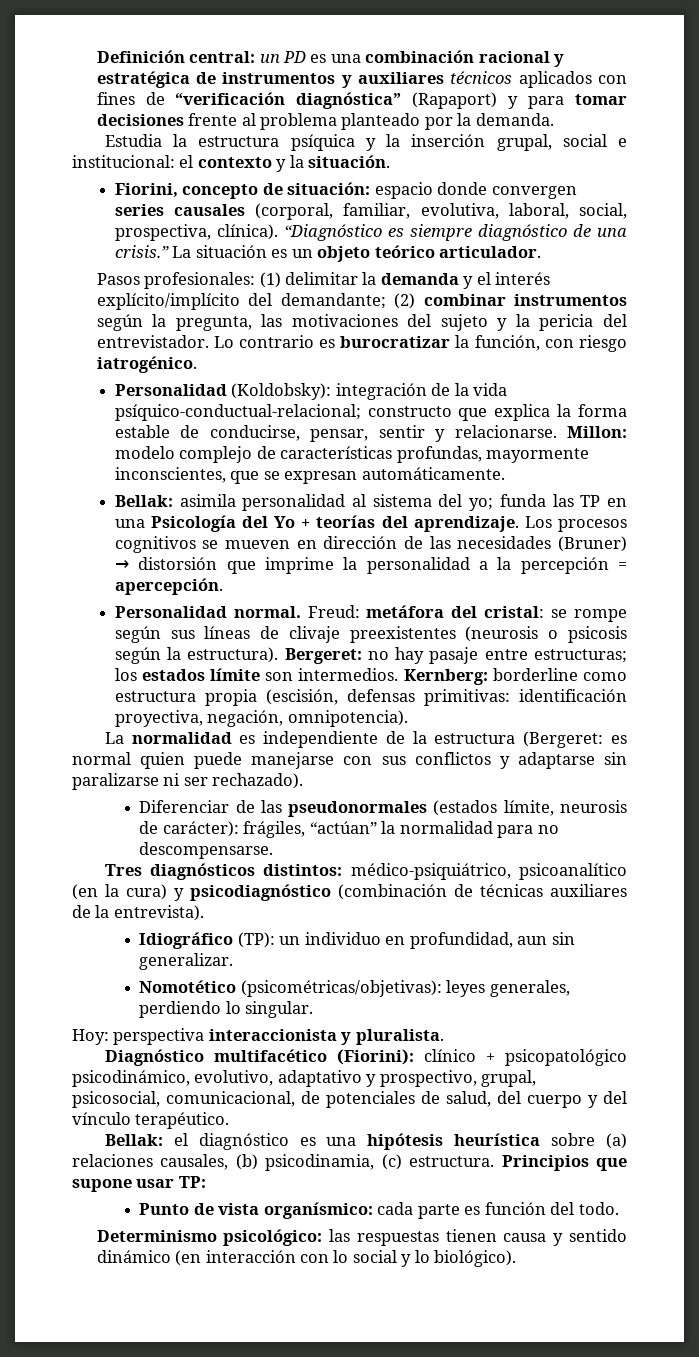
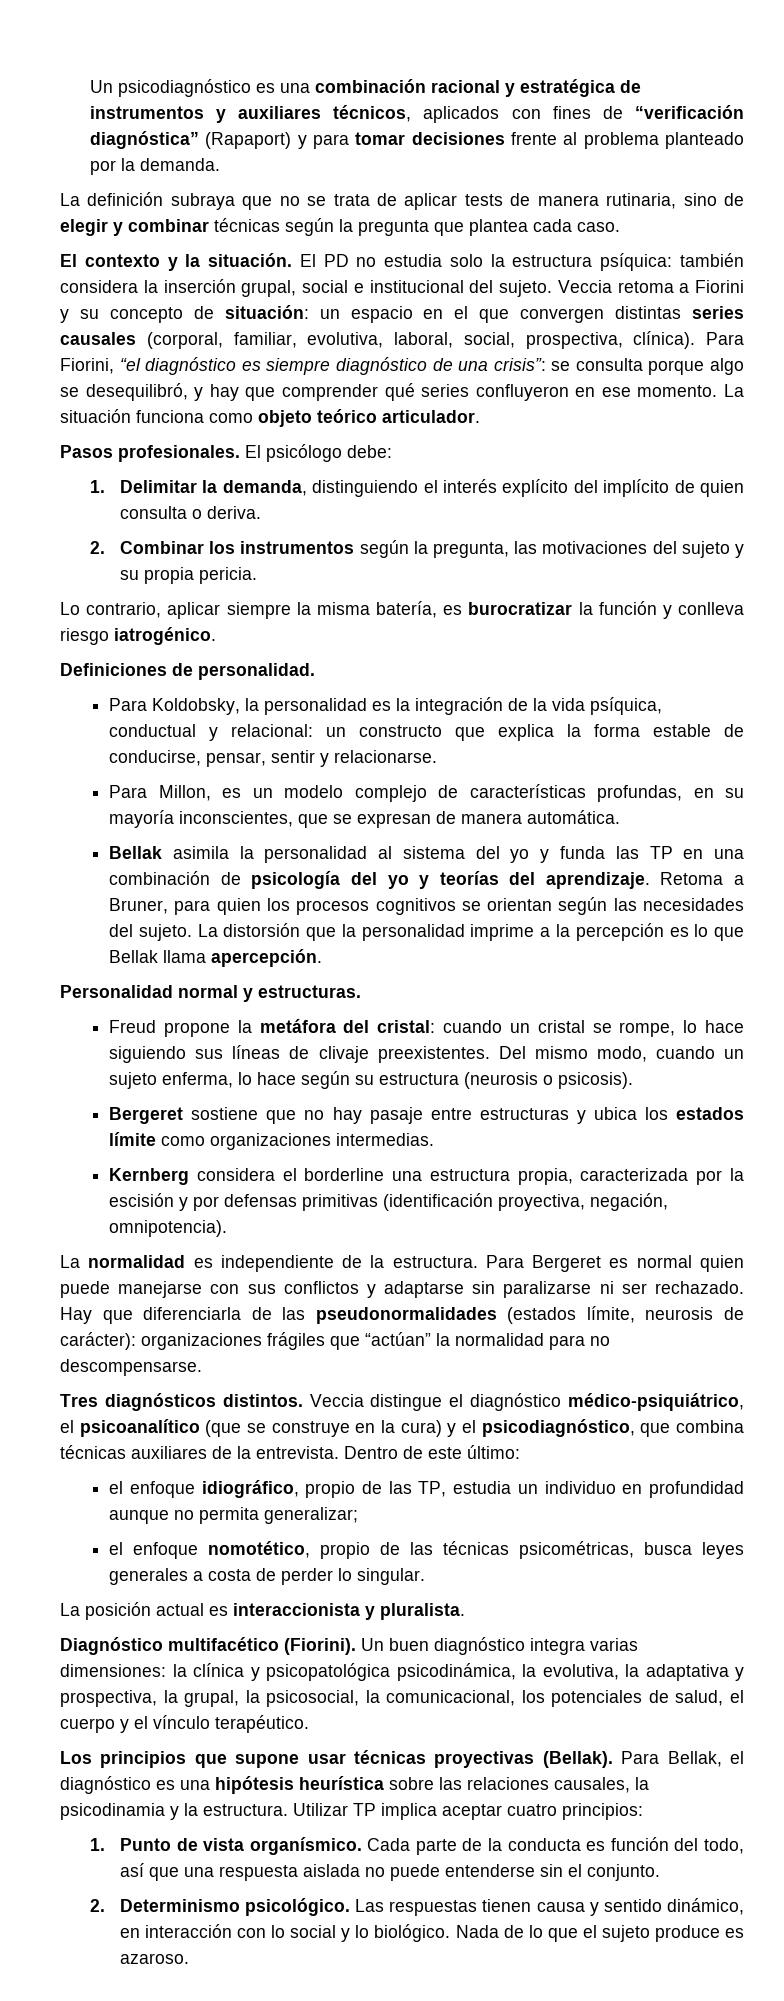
[96,50,306,63] Definición central: un PD -> [89,79,251,97] Un psicodiagnóstico
[450,71,513,84] técnicos -> [333,105,412,122] técnicos,
[104,134,376,151] Estudia la estructura psíquica y -> [60,192,745,210] [60,218,620,236] [60,253,744,271] [60,280,138,293] La definición subraya que no se trata de aplicar tests de manera rutinaria, sino de elegir y combinar técnicas según la pregunta que plantea cada caso. // El contexto y la situación. El PD no estudia solo la estructura psíquica: también considera
[72,155,391,172] [114,182,577,199] institucional: el contexto y la situación. // Fiorini, concepto de situación: espacio donde convergen -> [369,280,744,297] [60,305,682,323] institucional del sujeto. Veccia retoma a Fiorini y su concepto de situación: un espacio en el que convergen distintas
[283,224,382,241] “Diagnóstico -> [706,332,744,345] [60,357,237,375] Para Fiorini, “el diagnóstico
[114,245,541,262] [96,272,551,289] [96,293,506,310] crisis.” La situación es un objeto teórico articulador. // Pasos profesionales: (1) delimitar la demanda y el interés explícito/implícito del demandante; (2) combinar -> [493,358,744,375] [60,383,745,401] [60,409,480,427] [60,444,392,462] [89,479,745,497] [119,506,261,519] [89,541,236,554] crisis”: se consulta porque algo se desequilibró, y hay que comprender qué series confluyeron en ese momento. La situación funciona como objeto teórico articulador. // Pasos profesionales. El psicólogo debe: // 1. Delimitar la demanda, distinguiendo el interés explícito del implícito de quien consulta o deriva. // 2. Combinar los
[515,314,628,331] [96,335,627,352] [96,356,197,373] [114,383,508,400] [114,404,361,421] la pericia del entrevistador. Lo contrario es burocratizar la función, con riesgo iatrogénico. // Personalidad (Koldobsky): integración de la vida psíquico-conductual-relacional; -> [119,567,257,584] [60,601,744,619] [60,627,216,645] [60,663,315,680] [109,697,663,715] [109,724,347,741] su propia pericia. // Lo contrario, aplicar siempre la misma batería, es burocratizar la función y conlleva riesgo iatrogénico. // Definiciones de personalidad. // Para Koldobsky, la personalidad es la integración de la vida psíquica, conductual y relacional: un
[567,426,627,438] Millon: -> [109,785,273,801] // Para Millon, es un
[486,448,590,463] mayormente -> [693,788,745,798] [109,810,175,828] en su mayoría
[361,467,505,480] [114,494,236,507] automáticamente. // Bellak: asimila -> [436,810,621,824] [109,846,254,859] de manera automática. // Bellak asimila la
[469,498,494,511] yo; -> [510,849,550,863] yo y
[150,515,627,532] [114,536,627,553] [114,560,129,570] Psicología del Yo + teorías del aprendizaje. Los procesos cognitivos se mueven en dirección de las necesidades (Bruner) → -> [109,871,744,889] [109,897,744,915] [109,924,218,941] combinación de psicología del yo y teorías del aprendizaje. Retoma a Bruner, para quien los procesos cognitivos se orientan según las necesidades del sujeto. La
[264,557,470,574] imprime la personalidad -> [341,924,535,941] la personalidad imprime
[618,562,627,570] [114,578,223,595] [114,605,627,622] [114,626,627,643] [114,647,627,664] [114,668,627,685] [114,689,627,706] = apercepción. // Personalidad normal. Freud: metáfora del cristal: se rompe según sus líneas de clivaje preexistentes (neurosis o psicosis según la estructura). Bergeret: no hay pasaje entre estructuras; los estados límite son intermedios. Kernberg: borderline como estructura propia (escisión, defensas primitivas: identificación -> [669,924,744,941] [109,949,323,967] [60,985,361,1002] [109,1019,744,1037] [109,1045,744,1063] [109,1071,634,1089] [109,1107,744,1124] [109,1132,435,1150] [109,1168,745,1185] [109,1193,494,1211] es lo que Bellak llama apercepción. // Personalidad normal y estructuras. // Freud propone la metáfora del cristal: cuando un cristal se rompe, lo hace siguiendo sus líneas de clivaje preexistentes. Del mismo modo, cuando un sujeto enferma, lo hace según su estructura (neurosis o psicosis). // Bergeret sostiene que no hay pasaje entre estructuras y ubica los estados límite como organizaciones intermedias. // Kernberg considera el borderline una estructura propia, caracterizada por la escisión y por defensas primitivas (identificación
[434,731,604,748] estructura (Bergeret: -> [392,1255,602,1272] estructura. Para Bergeret
[212,773,304,789] [139,800,428,817] rechazado). // Diferenciar de las pseudonormales -> [654,1281,744,1294] [60,1307,497,1324] rechazado. Hay que diferenciarla de las pseudonormalidades
[243,821,306,838] frágiles, -> [141,1332,360,1350] organizaciones frágiles que
[263,863,627,880] [72,884,627,901] [72,905,204,921] [139,932,575,949] [139,953,234,970] [139,980,570,997] [139,1001,314,1018] [72,1028,205,1045] distintos: médico-psiquiátrico, psicoanalítico (en la cura) y psicodiagnóstico (combinación de técnicas auxiliares de la entrevista). // Idiográfico (TP): un individuo en profundidad, aun sin generalizar. // Nomotético (psicométricas/objetivas): leyes generales, perdiendo lo singular. // Hoy: perspectiva -> [222,1393,744,1411] [60,1419,744,1437] [60,1445,520,1459] [109,1480,744,1498] [109,1507,359,1524] [109,1541,744,1559] [109,1568,426,1585] [60,1602,228,1620] distintos. Veccia distingue el diagnóstico médico-psiquiátrico, el psicoanalítico (que se construye en la cura) y el psicodiagnóstico, que combina técnicas auxiliares de la entrevista. Dentro de este último: // el enfoque idiográfico, propio de las TP, estudia un individuo en profundidad aunque no permita generalizar; // el enfoque nomotético, propio de las técnicas psicométricas, busca leyes generales a costa de perder lo singular. // La posición actual es
[336,1049,627,1066] [72,1070,537,1087] [72,1091,320,1108] (Fiorini): clínico + psicopatológico psicodinámico, evolutivo, adaptativo y prospectivo, grupal, psicosocial, comunicacional, de -> [284,1637,638,1655] [60,1663,744,1681] [60,1690,545,1707] (Fiorini). Un buen diagnóstico integra varias dimensiones: la clínica y psicopatológica psicodinámica, la evolutiva, la adaptativa y prospectiva, la grupal, la psicosocial, la comunicacional, los
[497,1091,521,1104] del -> [729,1690,744,1703] el
[603,1091,627,1104] del -> [134,1716,148,1729] el
[104,1134,163,1146] Bellak: -> [60,1750,722,1768] Los principios que supone usar técnicas proyectivas (Bellak). Para Bellak,
[606,1133,628,1149] (a) -> [439,1777,462,1790] las
[235,1154,628,1171] [72,1176,206,1192] [139,1202,619,1219] [96,1229,351,1246] (b) psicodinamia, (c) estructura. Principios que supone usar TP: // Punto de vista organísmico: cada parte es función del todo. // Determinismo psicológico: las -> [635,1777,649,1790] [60,1803,643,1820] [89,1837,745,1855] [119,1863,660,1881] [89,1898,385,1916] la psicodinamia y la estructura. Utilizar TP implica aceptar cuatro principios: // 1. Punto de vista organísmico. Cada parte de la conducta es función del todo, así que una respuesta aislada no puede entenderse sin el conjunto. // 2. Determinismo psicológico. Las
[96,1250,202,1266] dinámico (en -> [667,1898,744,1915] [119,1928,140,1938] dinámico, en
[434,1250,517,1267] biológico). -> [374,1924,744,1942] [119,1953,189,1964] biológico. Nada de lo que el sujeto produce es azaroso.

